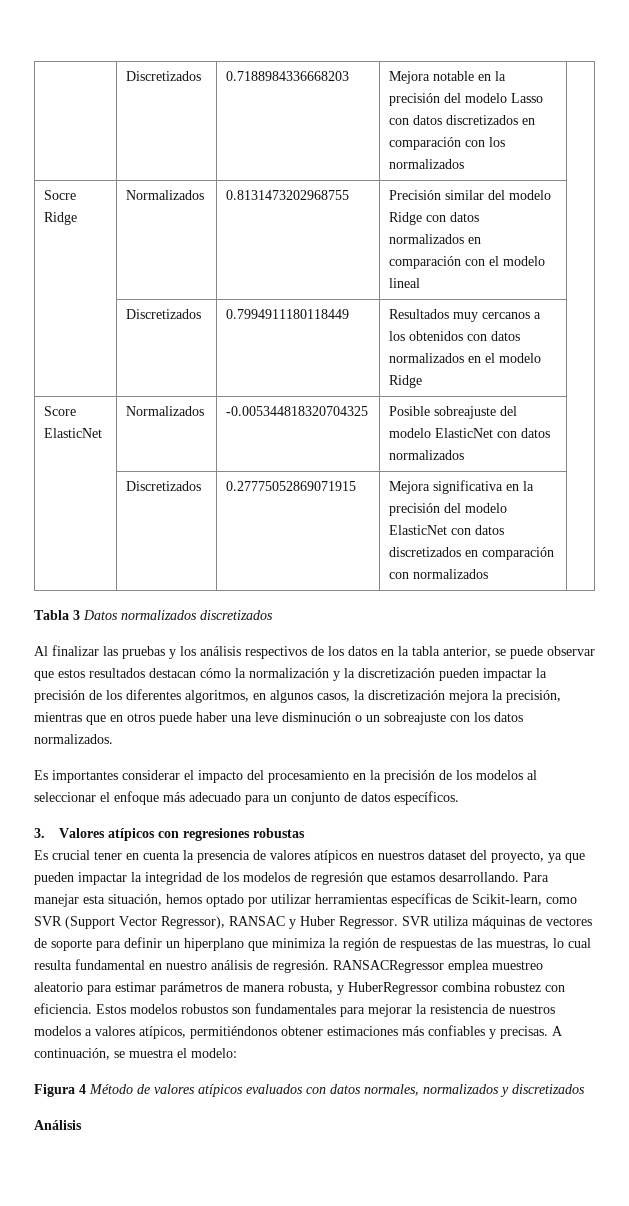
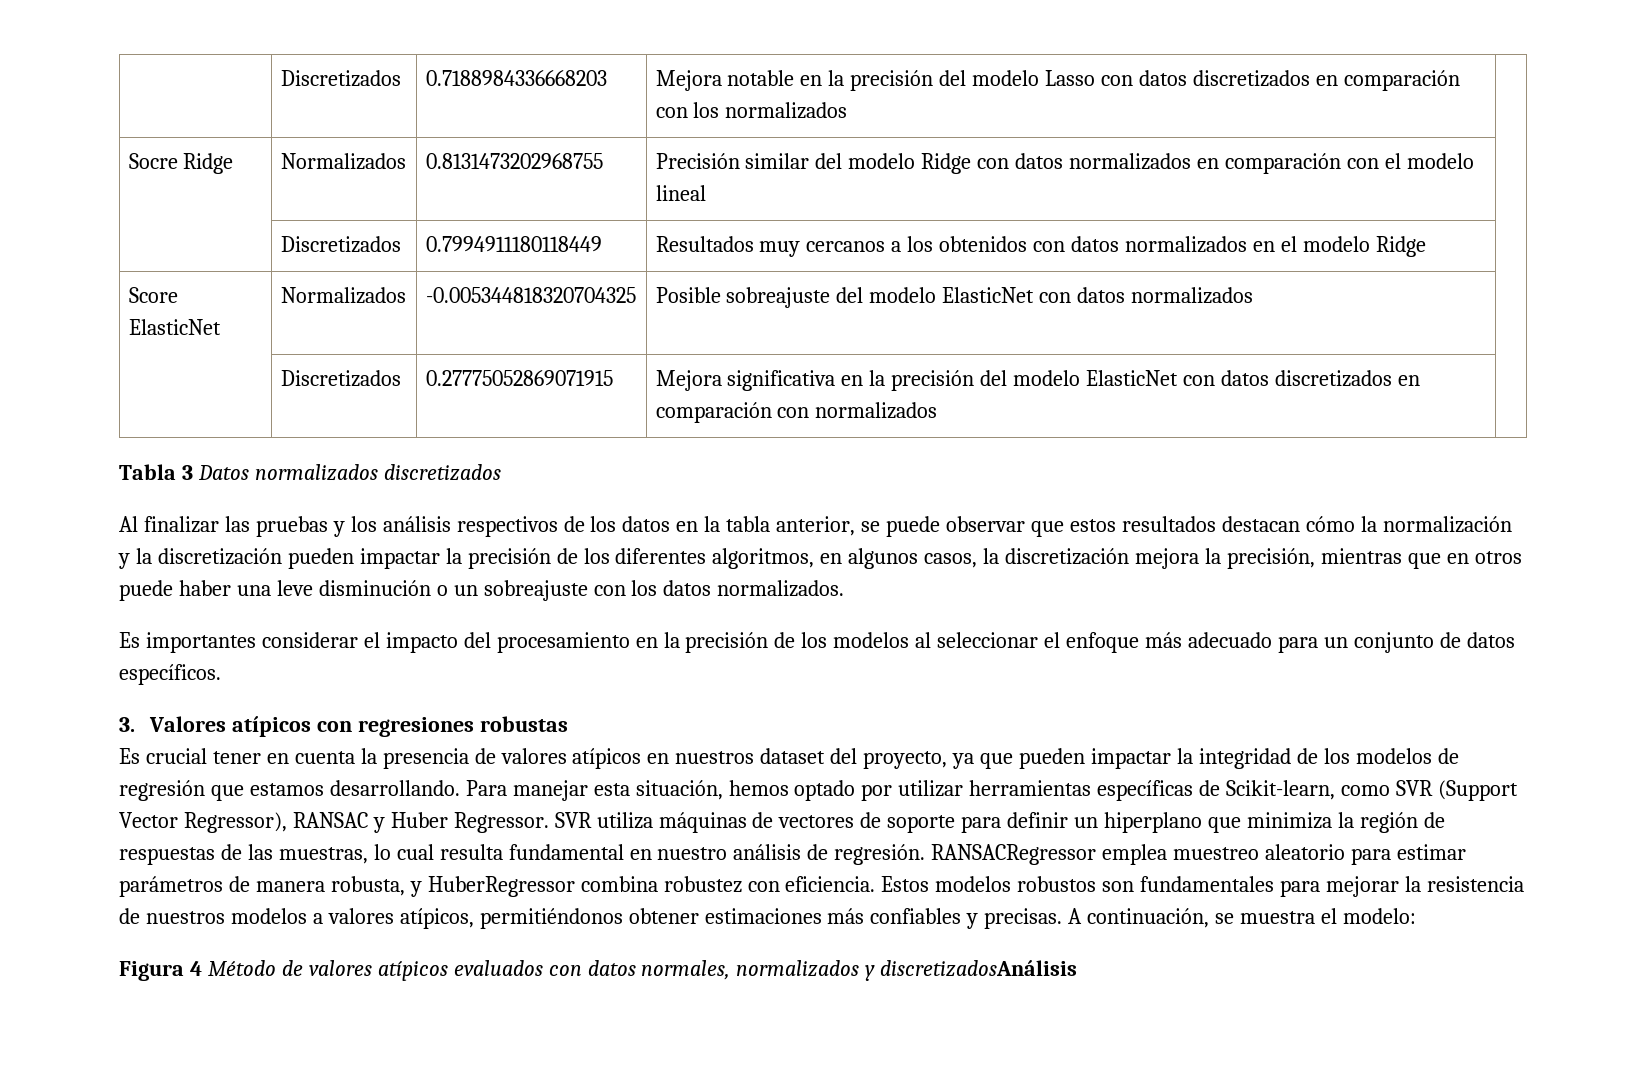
[512,1084,585,1094] [34,1120,82,1130] discretizados // Análisis -> [880,960,1078,977] discretizadosAnálisis

